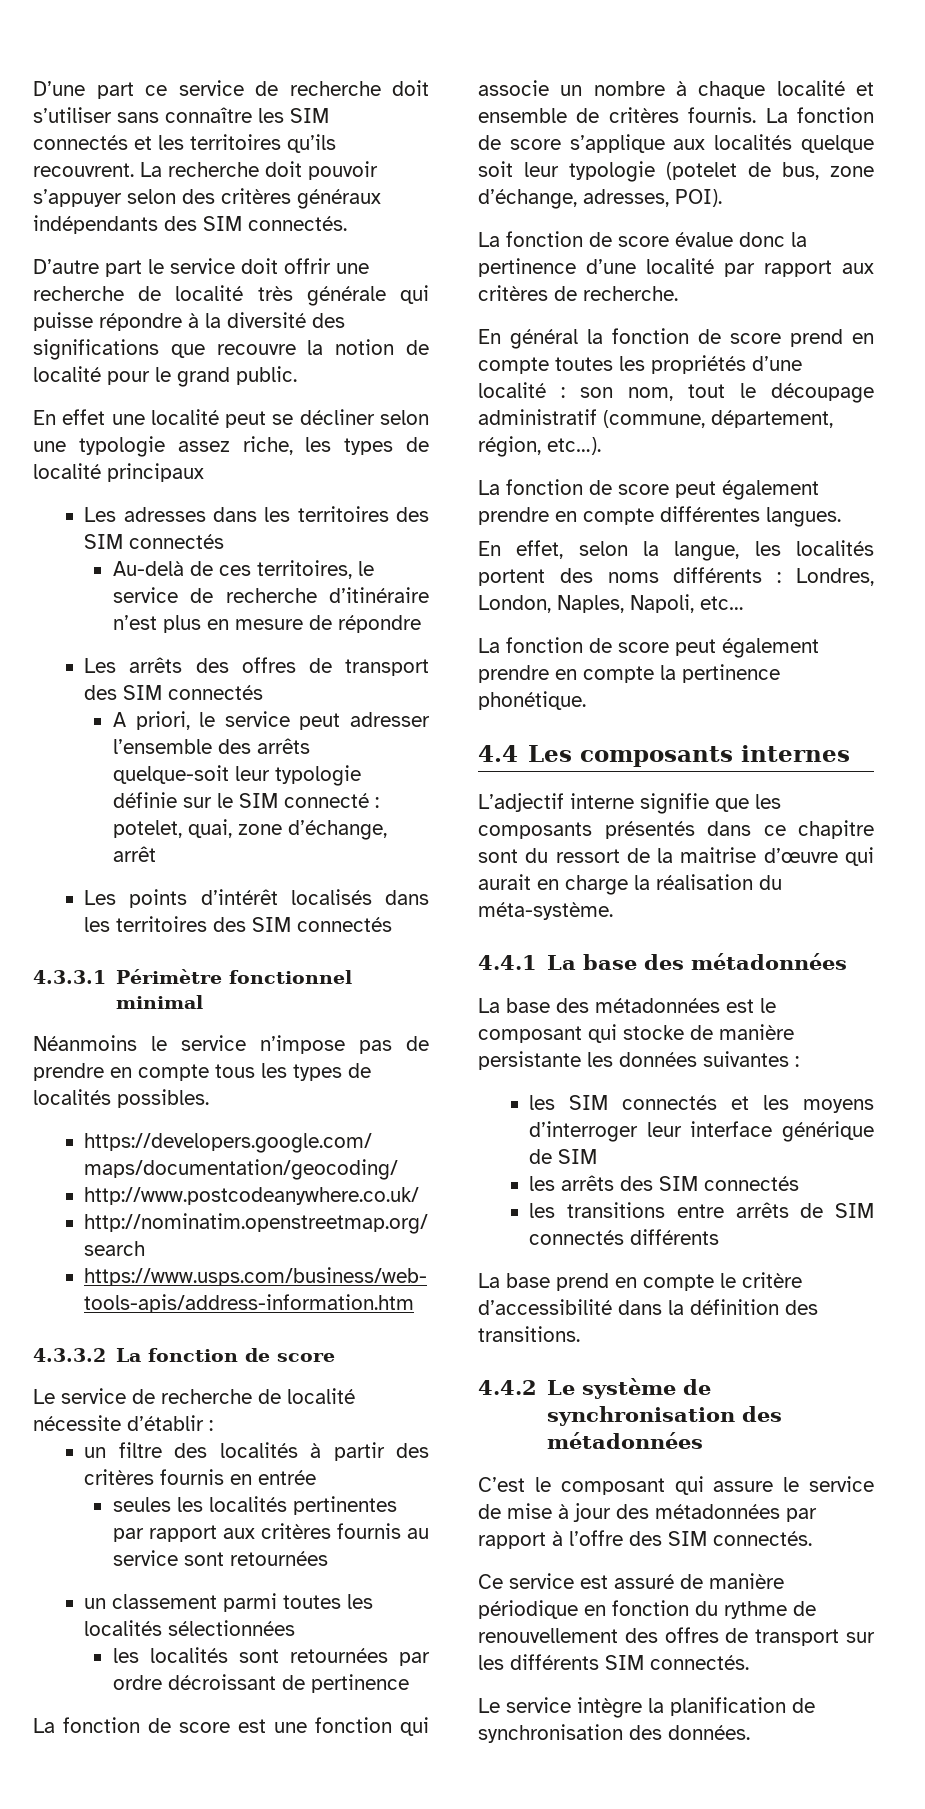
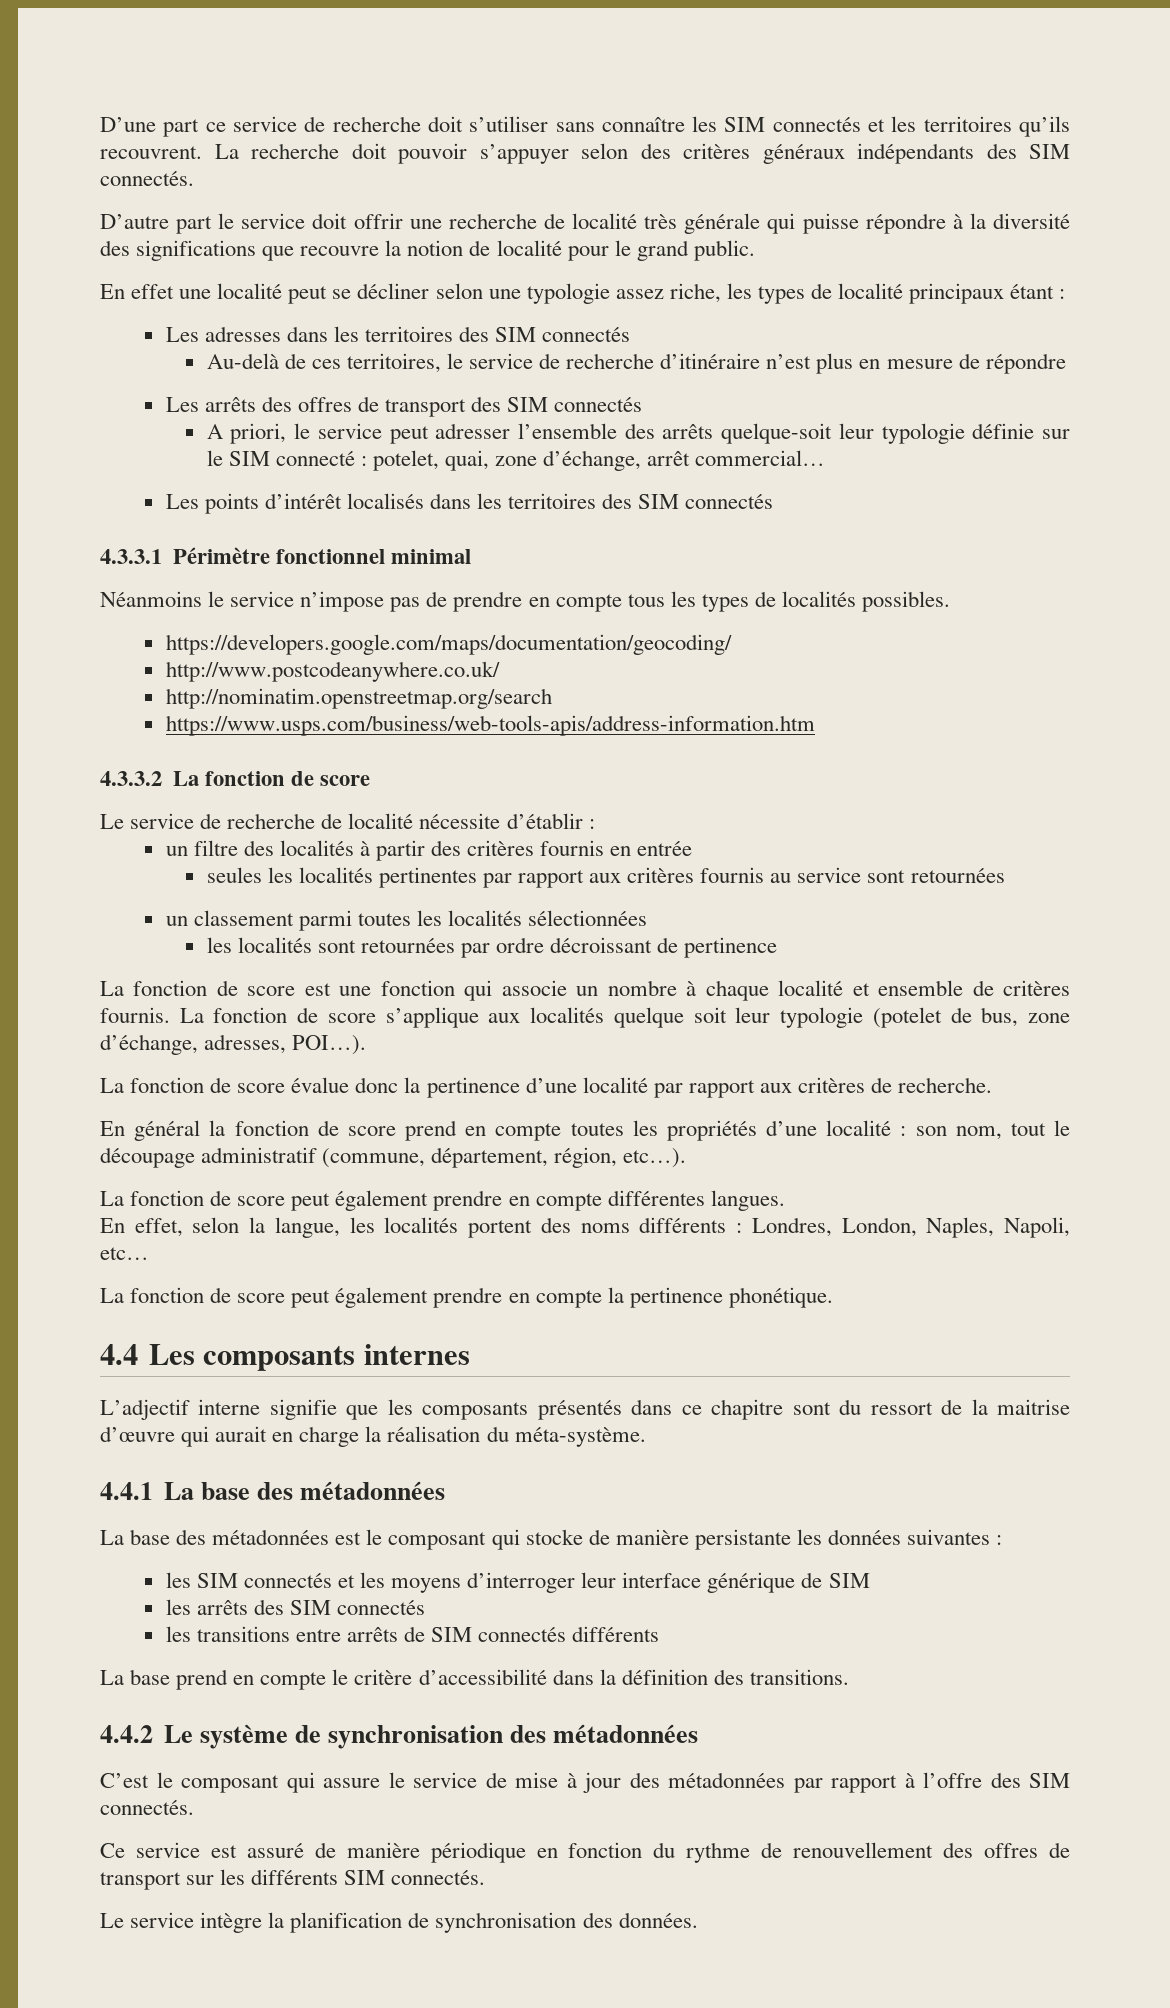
(204, 472) none -> [1010,284,1066,299] étant :
(156, 854) none -> [695,450,826,466] commercial…
[675,189,722,207] POI). -> [292,1035,367,1055] POI…).

